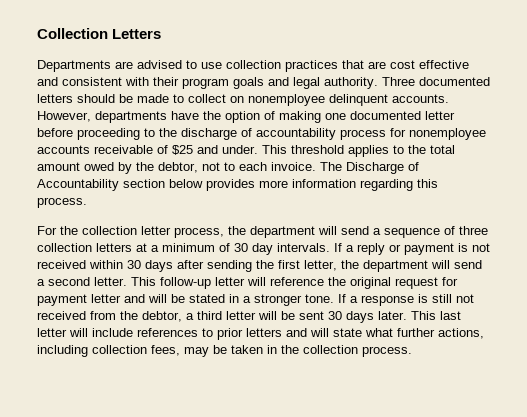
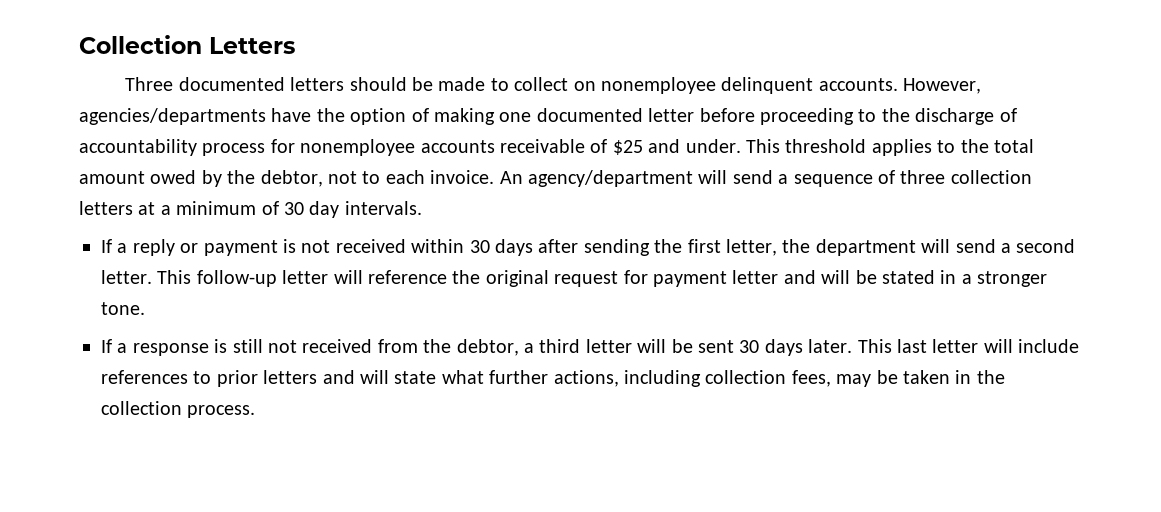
[37,60,469,72] [37,77,378,89] Departments are advised to use collection practices that are cost effective and consistent with their program goals and legal authority. -> (295, 45) none
[95,111,167,123] departments -> [79,108,266,125] agencies/departments
[320,162,419,174] [37,179,438,191] [37,197,87,208] [37,226,315,238] The Discharge of Accountability section below provides more information regarding this process. // For the collection letter process, the department -> [499,170,693,187] An agency/department
(330, 247) none -> (422, 208) //
(334, 298) none -> (145, 308) //

